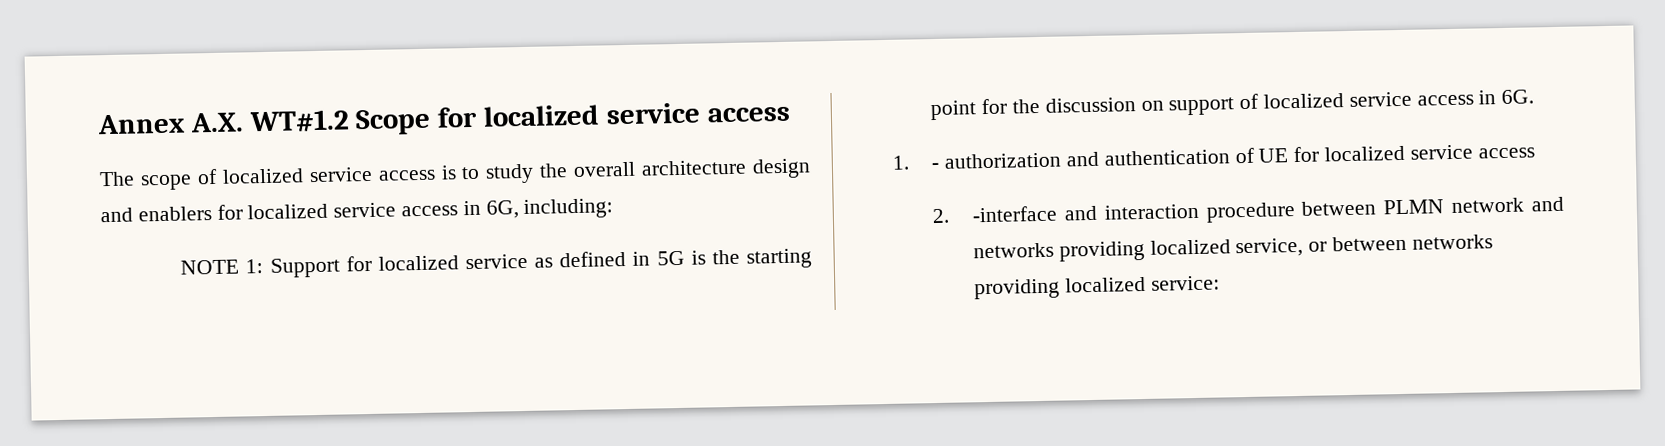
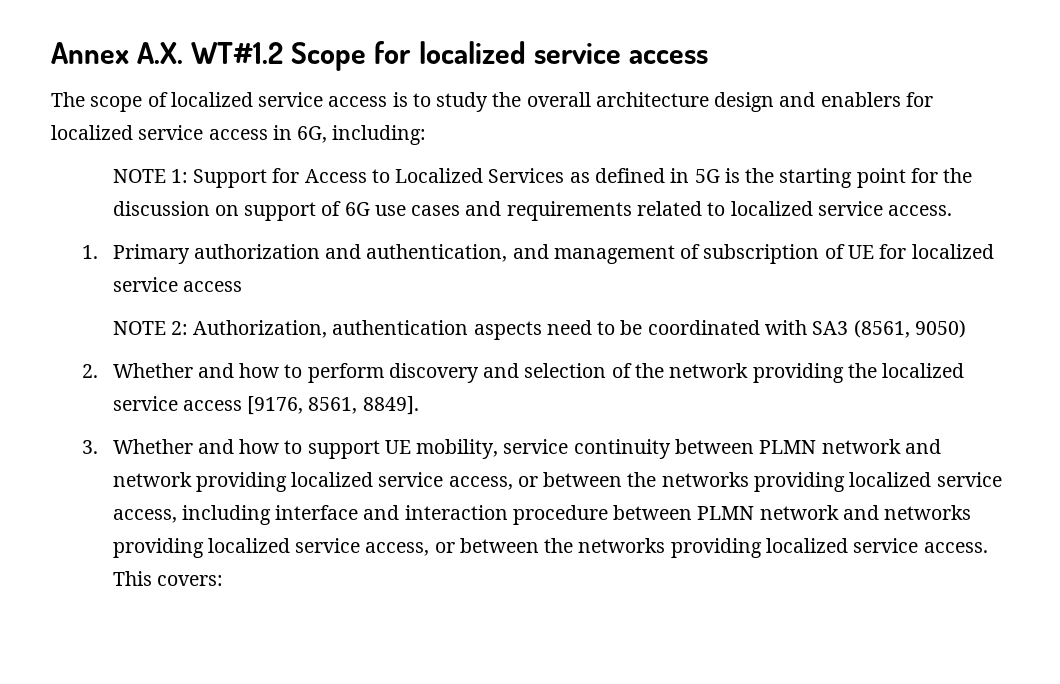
[377,253,528,271] localized service -> [304,168,565,183] Access to Localized Services
[1262,89,1535,109] localized service access in 6G. -> [344,201,953,221] 6G use cases and requirements related to localized service access.
[931,162,940,170] - -> [112,244,190,264] Primary
[1103,149,1230,166] authentication -> [366,244,820,264] authentication, and management of subscription
[932,205,1057,224] 2. -interface -> [112,320,966,340] [81,363,965,383] [112,396,419,415] [81,439,941,459] [112,472,1002,492] [112,505,359,525] NOTE 2: Authorization, authentication aspects need to be coordinated with SA3 (8561, 9050) // 2. Whether and how to perform discovery and selection of the network providing the localized service access [9176, 8561, 8849]. // 3. Whether and how to support UE mobility, service continuity between PLMN network and network providing localized service access, or between the networks providing localized service access, including interface
[1235,234,1493,258] [973,275,1220,300] service, or between networks providing localized service: -> [295,538,988,558] [112,571,223,586] service access, or between the networks providing localized service access. This covers:

